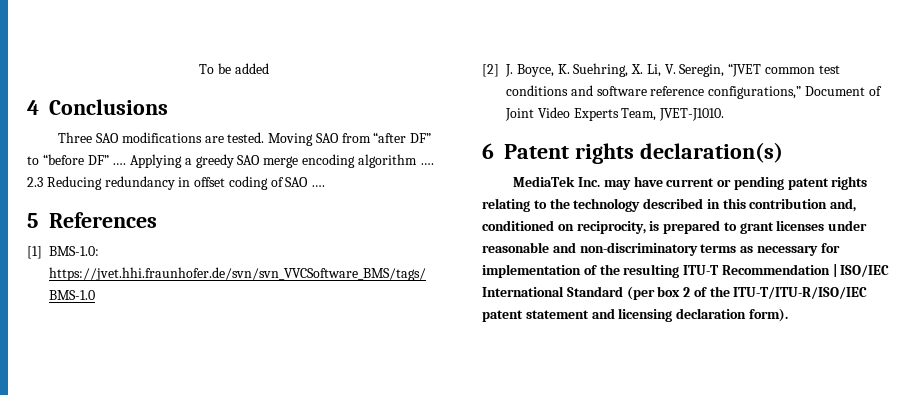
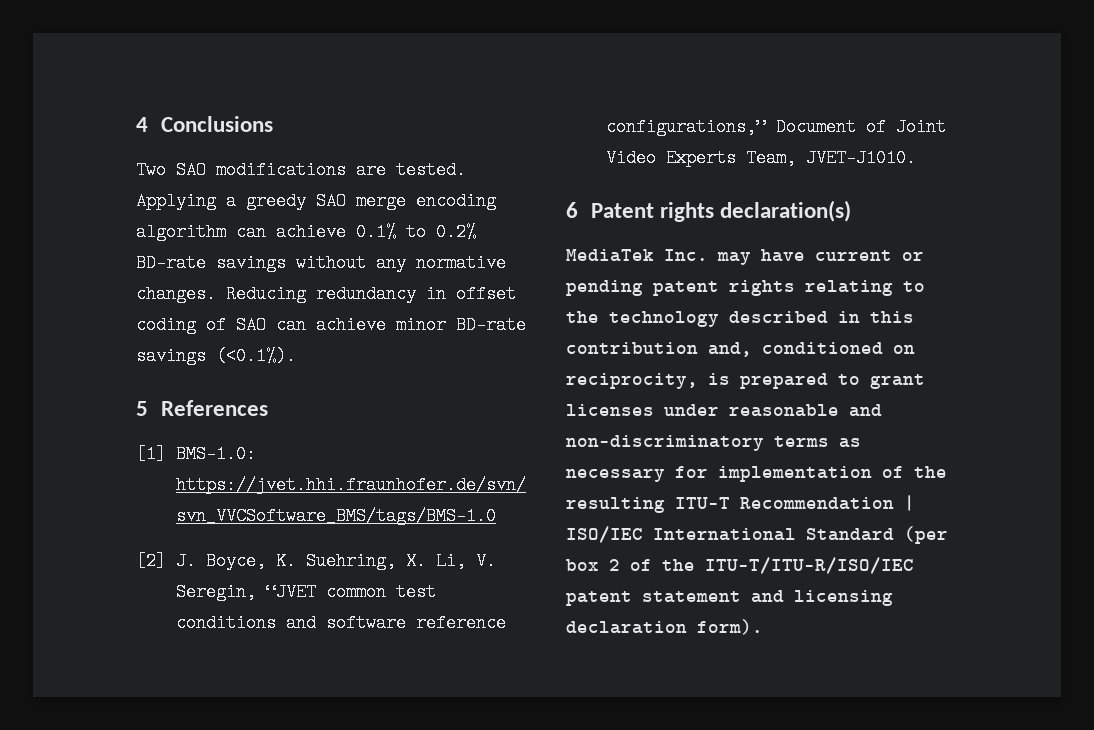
[199,63,269,74] To be added // -> (136, 124) none
[58,132,93,143] Three -> [136,161,166,179] Two
[268,132,432,146] [27,154,127,165] Moving SAO from “after DF” to “before DF” …. -> (466, 170) none
[419,163,434,165] [27,177,43,187] …. 2.3 -> [236,223,476,241] [136,254,506,272] [136,285,216,303] can achieve 0.1% to 0.2% BD-rate savings without any normative changes.
[311,185,326,187] …. -> [276,316,526,334] [136,347,296,365] can achieve minor BD-rate savings (<0.1%).

